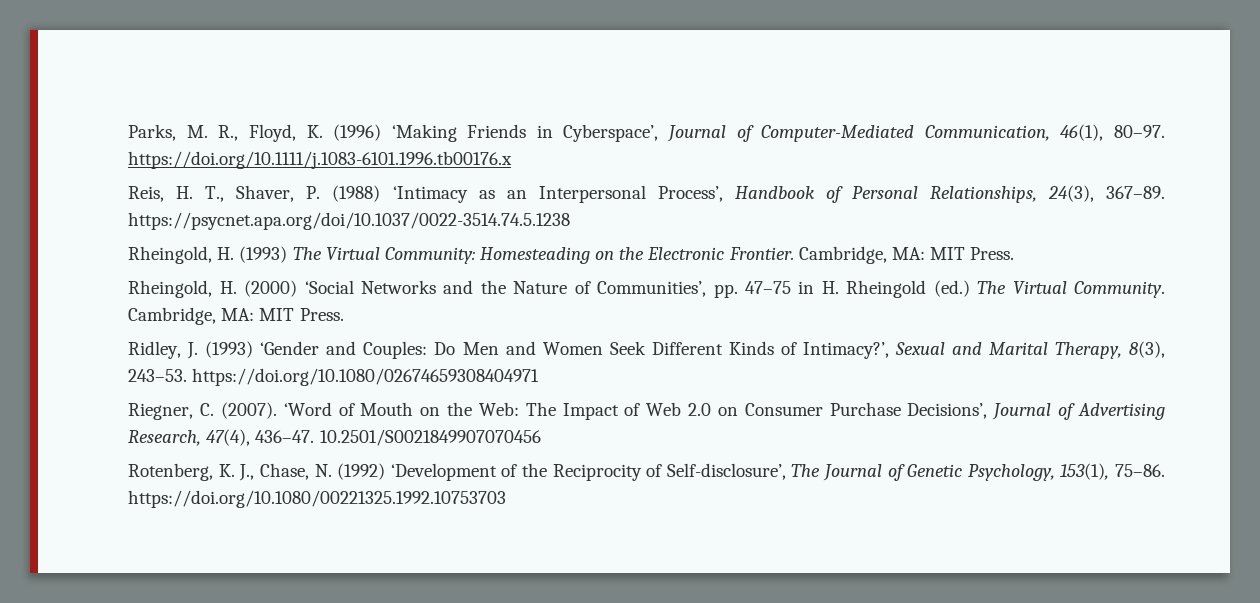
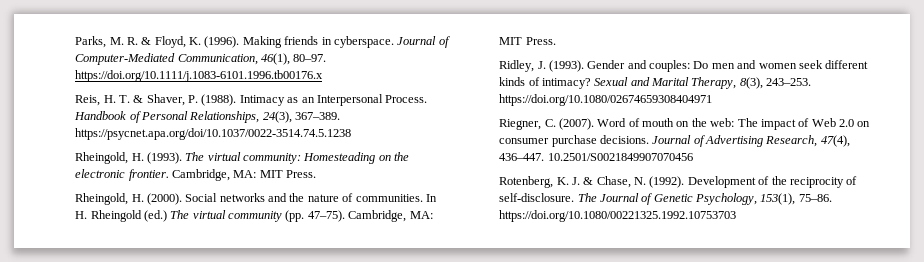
[218,124,659,142] R., Floyd, K. (1996) ‘Making Friends in Cyberspace’, -> [126,36,394,48] R. & Floyd, K. (1996). Making friends in cyberspace.
[205,185,468,203] T., Shaver, P. (1988) ‘Intimacy -> [118,94,285,106] T. & Shaver, P. (1988). Intimacy
[657,186,723,202] Process’, -> [385,95,428,103] Process.
[1106,186,1165,199] 367–89. -> [295,112,341,120] 367–389.
[239,246,475,264] (1993) The Virtual Community: -> [146,152,302,164] (1993). The virtual community:
[647,247,794,260] Electronic Frontier. -> [75,169,169,181] electronic frontier.
[244,280,1166,298] (2000) ‘Social Networks and the Nature of Communities’, pp. 47–75 in H. Rheingold (ed.) The Virtual Community. -> [146,193,437,205] [75,210,345,222] (2000). Social networks and the nature of communities. In H. Rheingold (ed.) The virtual community (pp. 47–75).
[205,341,889,359] (1993) ‘Gender and Couples: Do Men and Women Seek Different Kinds of Intimacy?’, -> [548,60,869,72] [499,77,591,89] (1993). Gender and couples: Do men and women seek different kinds of intimacy?
[128,369,188,382] 243–53. -> [766,78,812,86] 243–253.
[283,402,619,420] ‘Word of Mouth on the Web: The Impact -> [597,118,796,130] Word of mouth on the web: The impact
[744,402,988,419] Consumer Purchase Decisions’, -> [499,135,649,147] consumer purchase decisions.
[255,430,315,443] 436–47. -> [499,153,545,161] 436–447.
[239,463,786,481] J., Chase, N. (1992) ‘Development of the Reciprocity of Self-disclosure’, -> [571,176,858,188] [499,193,575,202] J. & Chase, N. (1992). Development of the reciprocity of self-disclosure.

